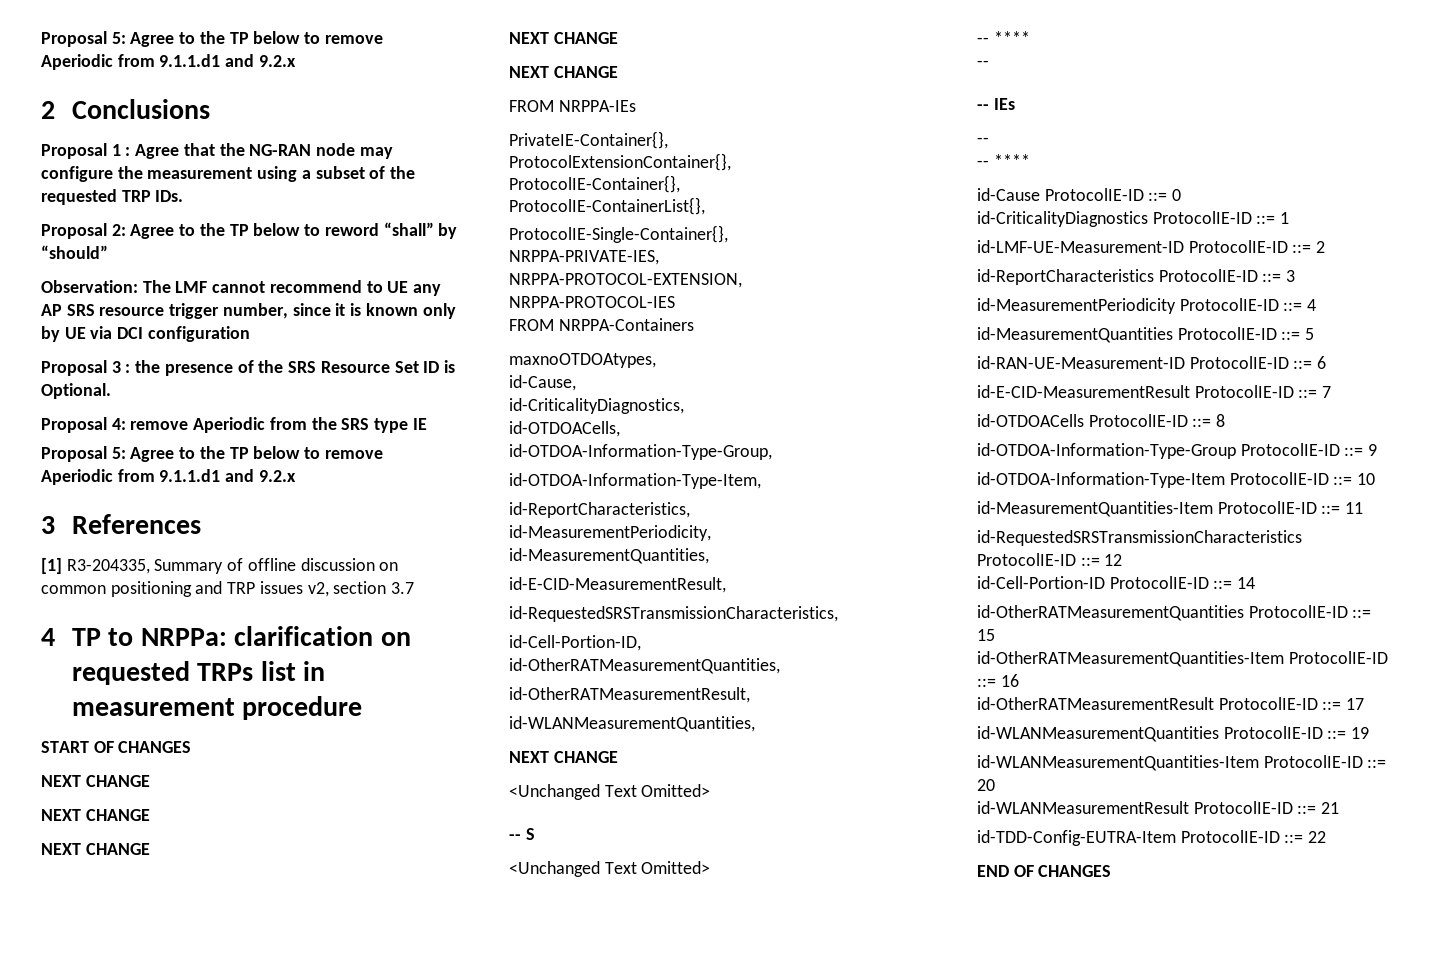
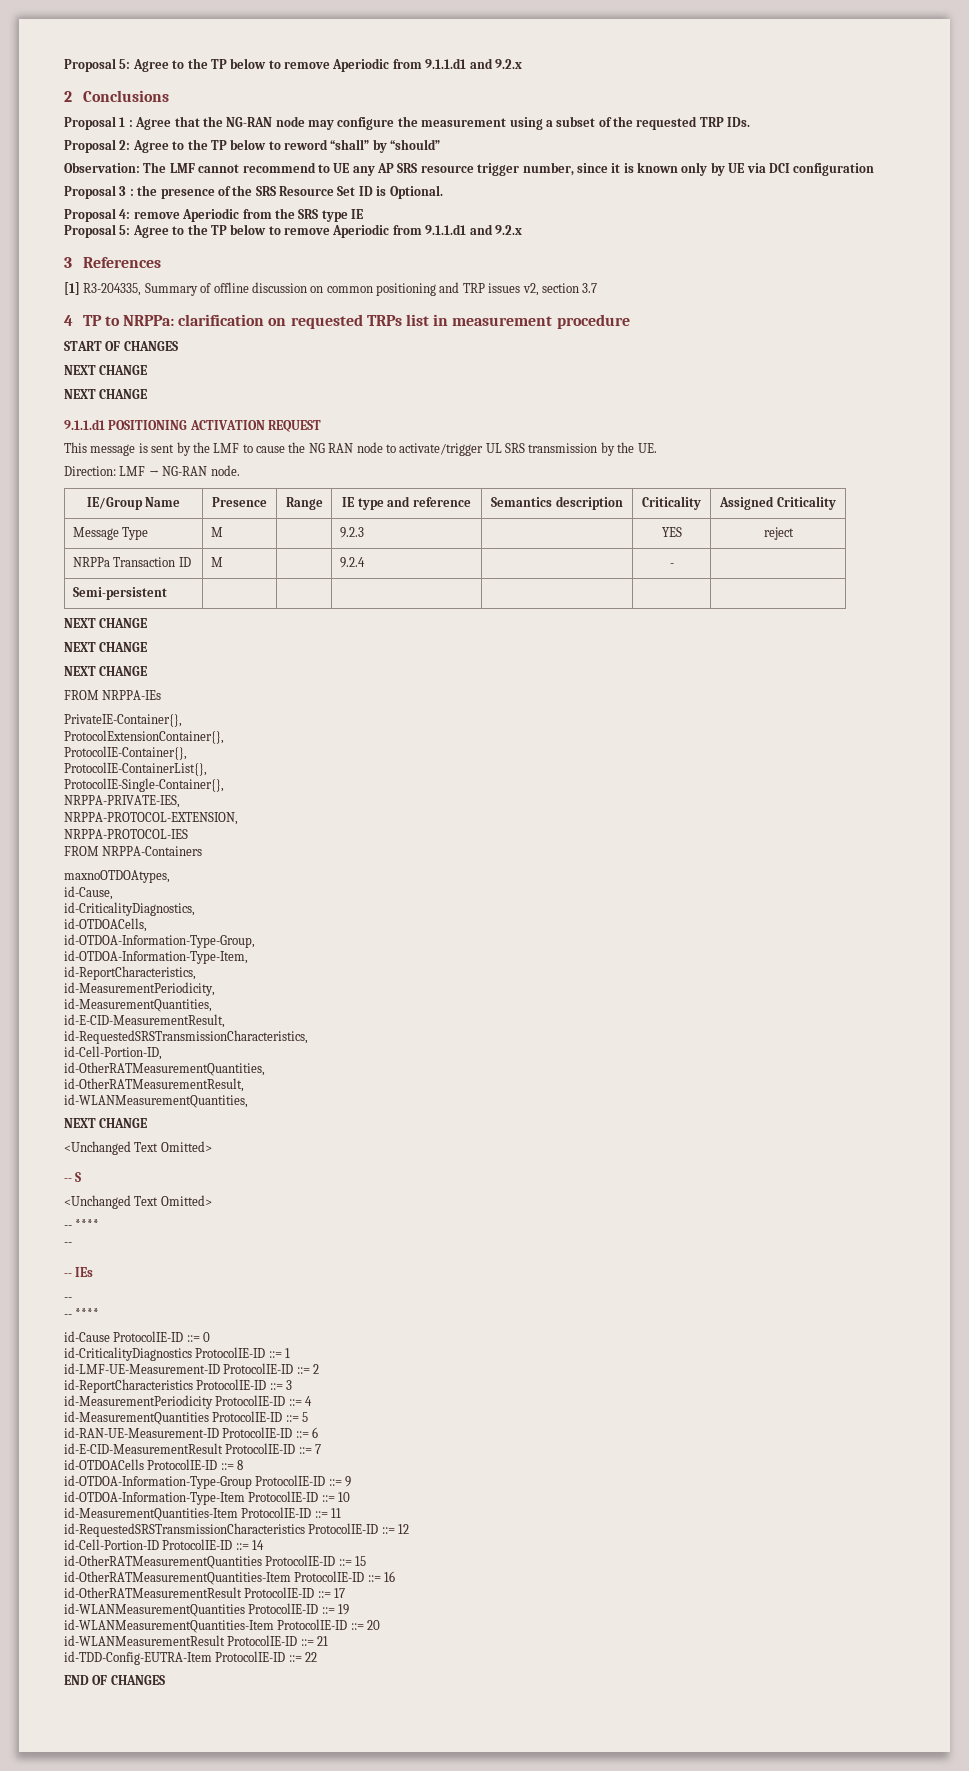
(150, 815) none -> [64,419,322,432] [64,442,657,456] [64,465,240,476] [86,497,181,510] [212,497,267,507] [285,497,323,510] [342,496,471,510] [491,496,623,510] [642,496,701,510] [719,496,836,510] [72,527,149,540] [210,527,223,537] [339,527,364,538] [661,527,682,537] [763,527,794,540] [72,557,191,567] [210,557,223,567] [339,557,365,568] [669,563,674,567] [72,587,167,600] // 9.1.1.d1 POSITIONING ACTIVATION REQUEST // This message is sent by the LMF to cause the NG RAN node to activate/trigger UL SRS transmission by the UE. // Direction: LMF → NG-RAN node. // IE/Group Name | Presence | Range | IE type and reference | Semantics description | Criticality | Assigned Criticality // Message Type | M | | 9.2.3 | | YES | reject // NRPPa Transaction ID | M | | 9.2.4 | | - | // Semi-persistent | | | | | |

